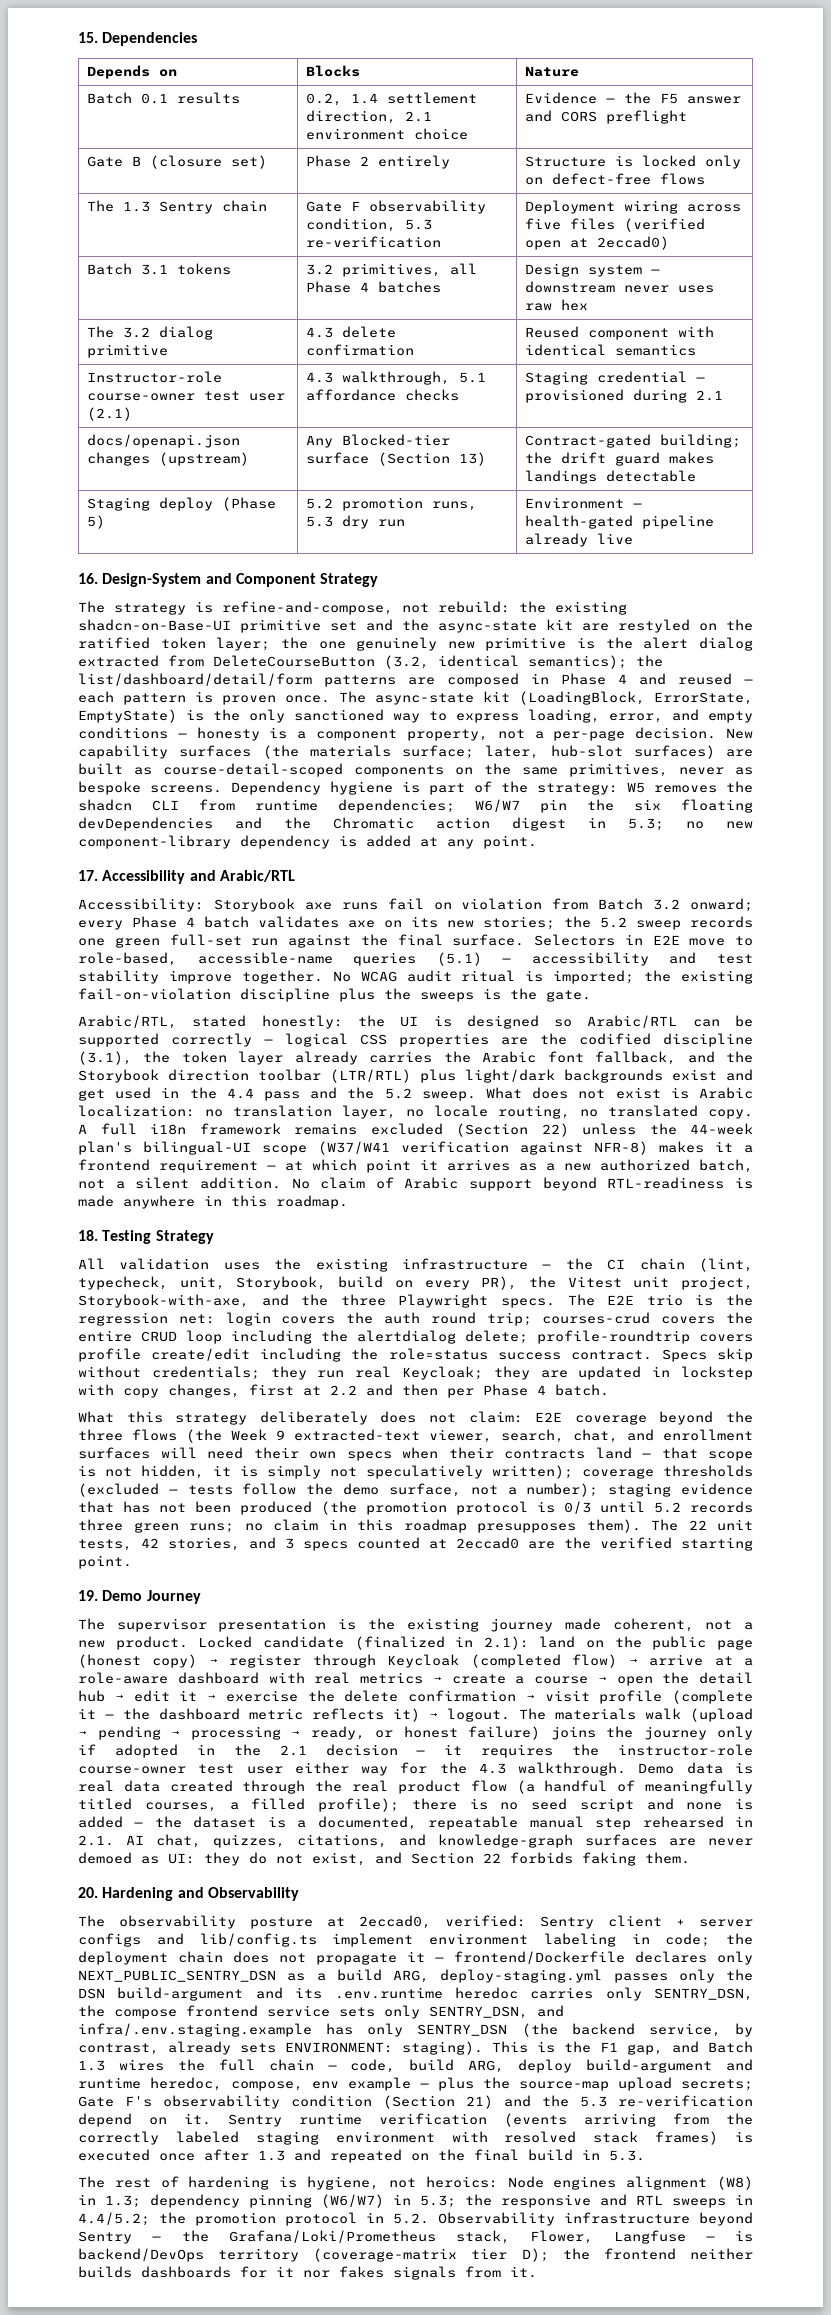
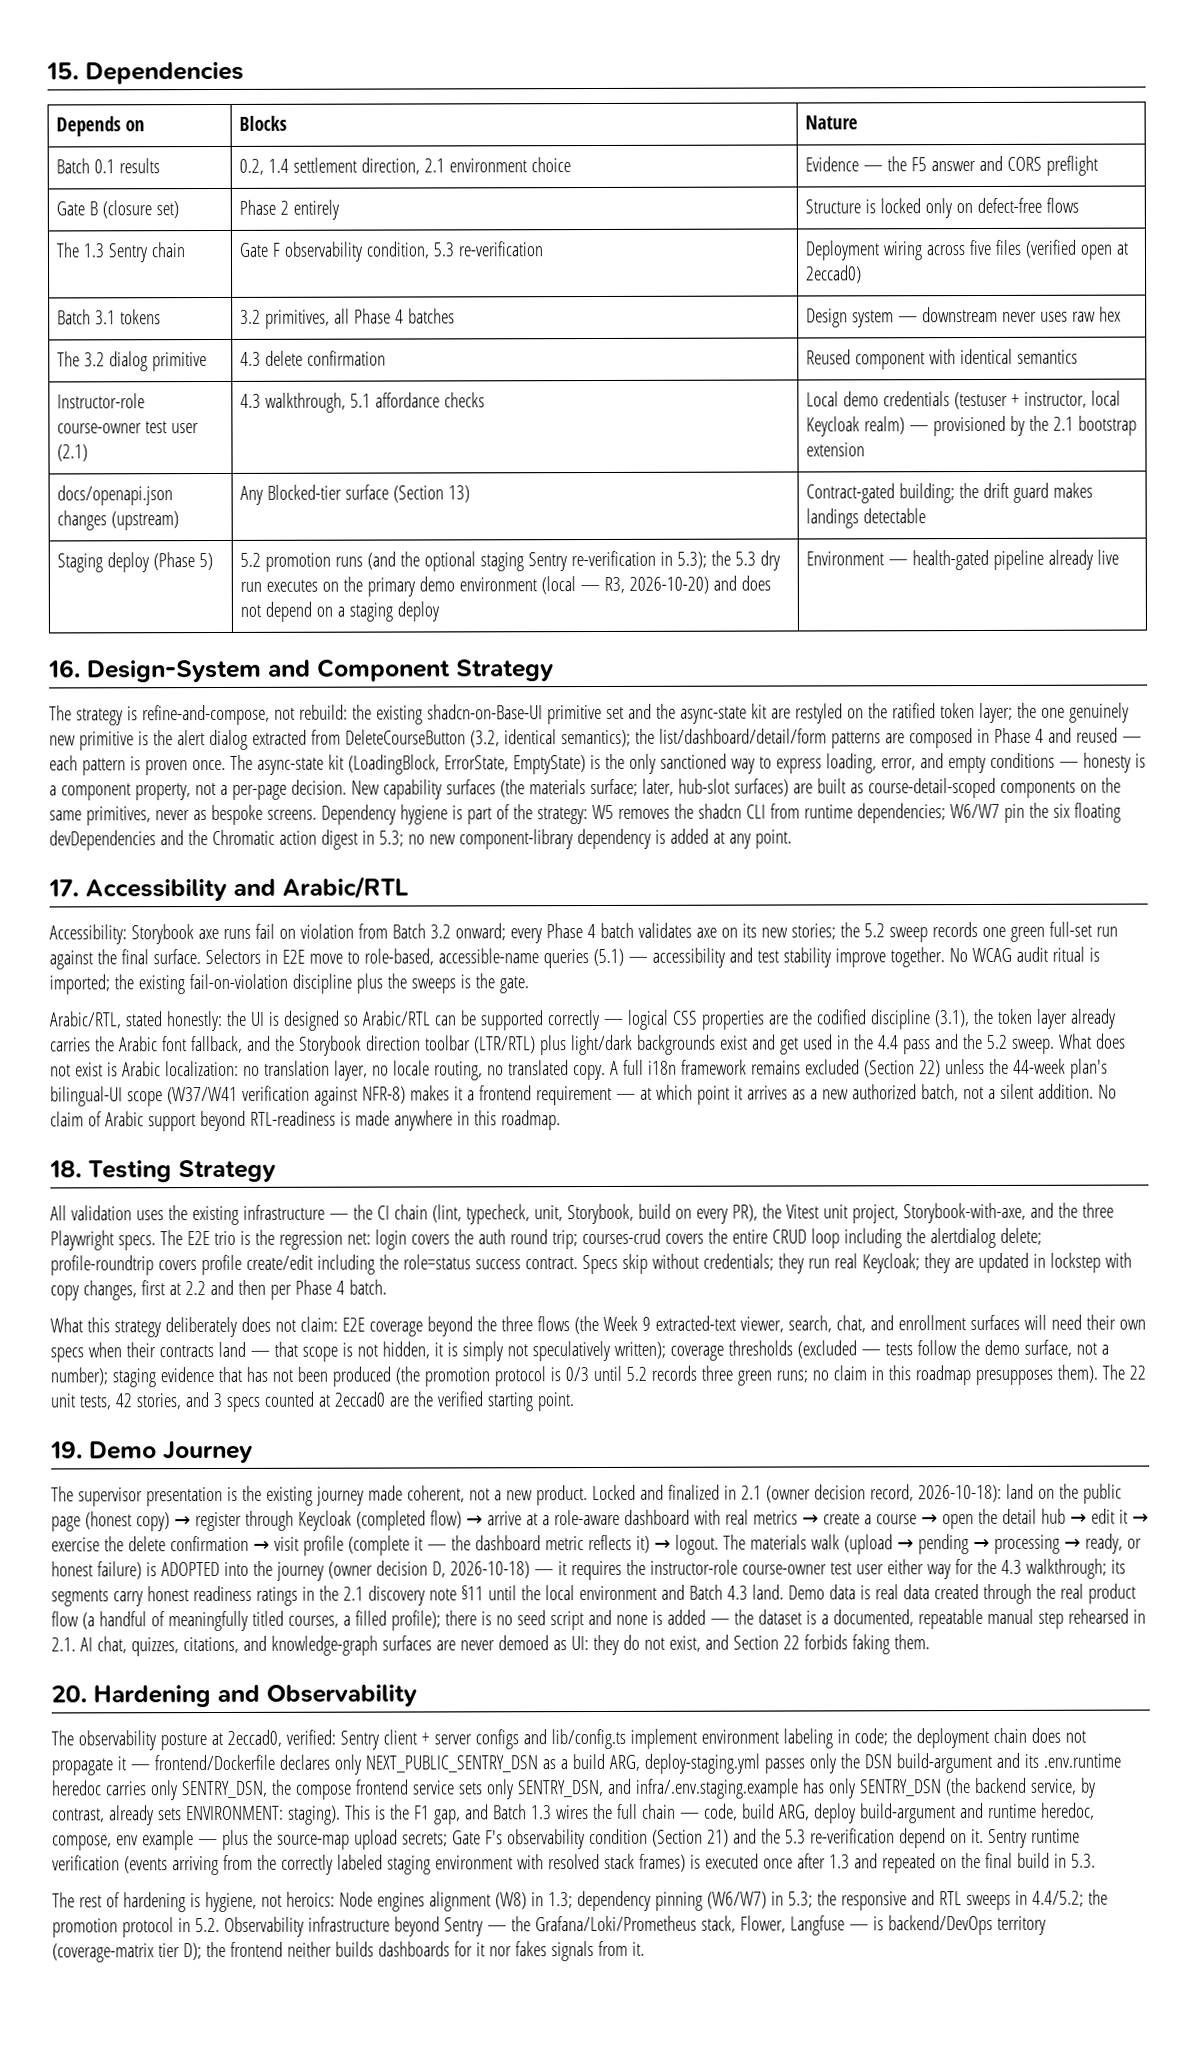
[525,371,706,385] [525,389,724,403] Staging credential — provisioned during 2.1 -> [806,390,1122,410] [806,415,1138,437] [806,442,866,457] Local demo credentials (testuser + instructor, local Keycloak realm) — provisioned by the 2.1 bootstrap extension
[432,501,478,511] [306,515,406,529] runs, 5.3 dry run -> [335,550,781,572] [240,575,772,597] [240,601,440,622] runs (and the optional staging Sentry re-verification in 5.3); the 5.3 dry run executes on the primary demo environment (local — R3, 2026-10-20) and does not depend on a staging deploy
[262,1636,529,1650] candidate (finalized in 2.1): -> [639,1484,1002,1503] and finalized in 2.1 (owner decision record, 2026-10-18):
[550,1726,753,1740] [78,1744,398,1758] joins the journey only if adopted in the 2.1 decision -> [145,1560,530,1581] is ADOPTED into the journey (owner decision D, 2026-10-18)
[518,1762,627,1776] walkthrough. -> [1025,1558,1126,1579] [51,1584,784,1607] walkthrough; its segments carry honest readiness ratings in the 2.1 discovery note §11 until the local environment and Batch 4.3 land.

